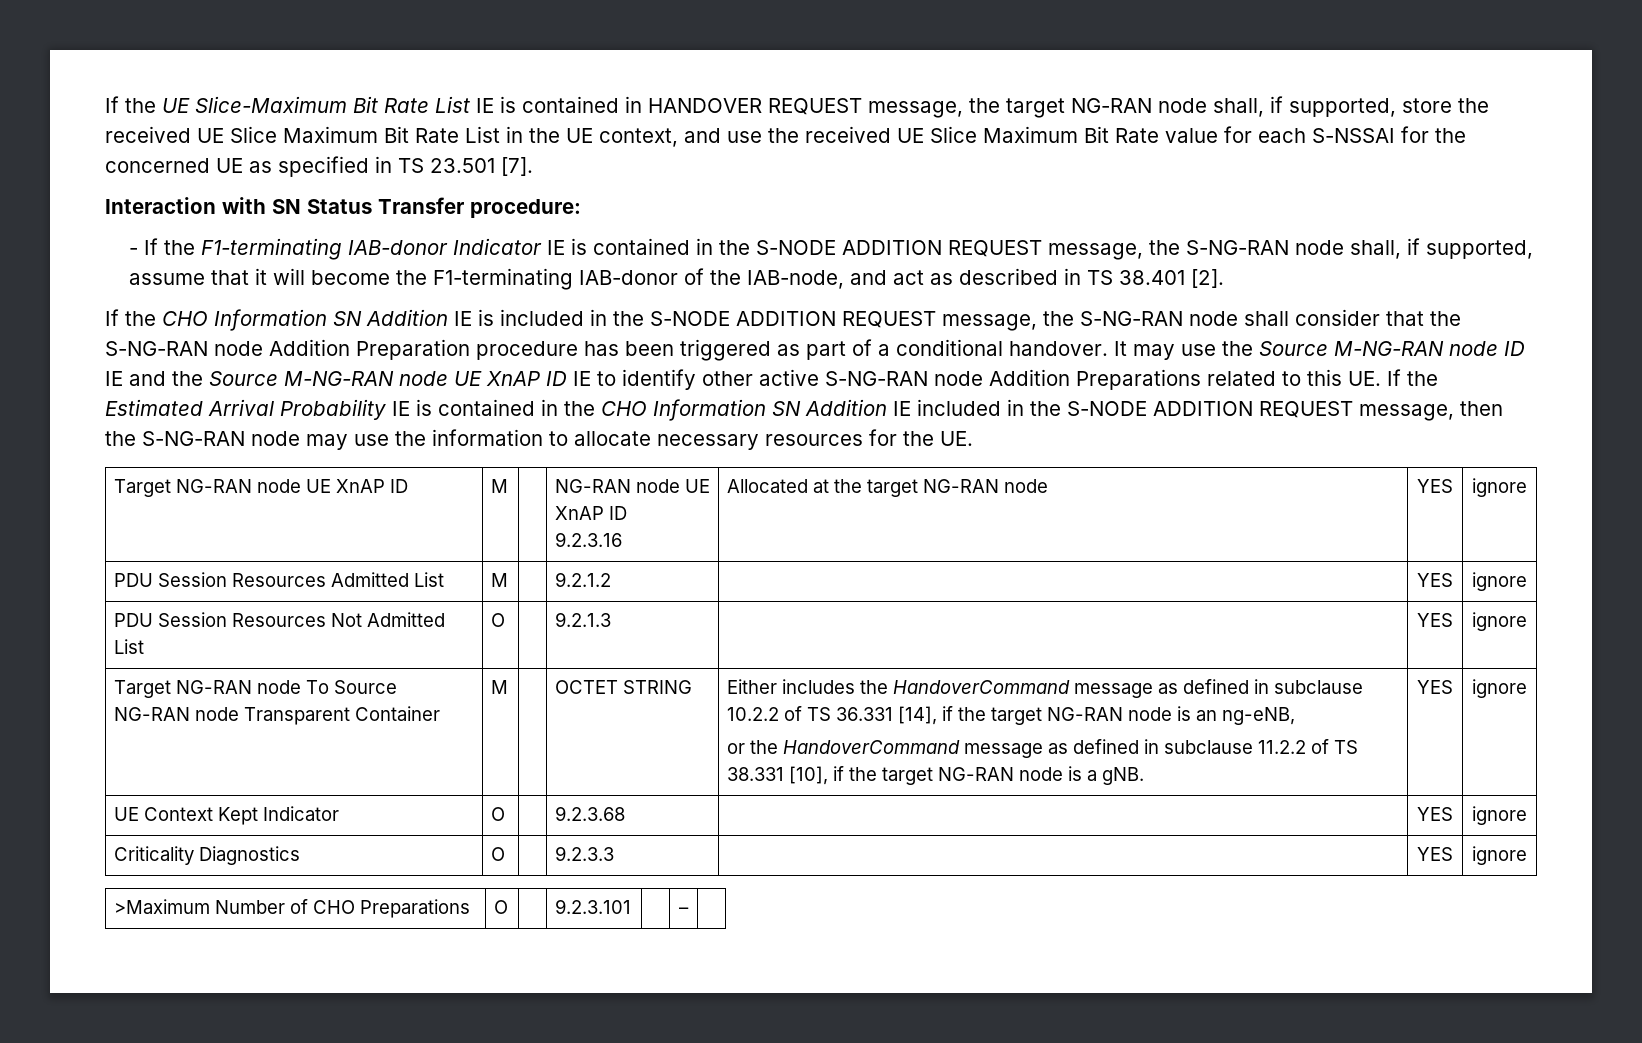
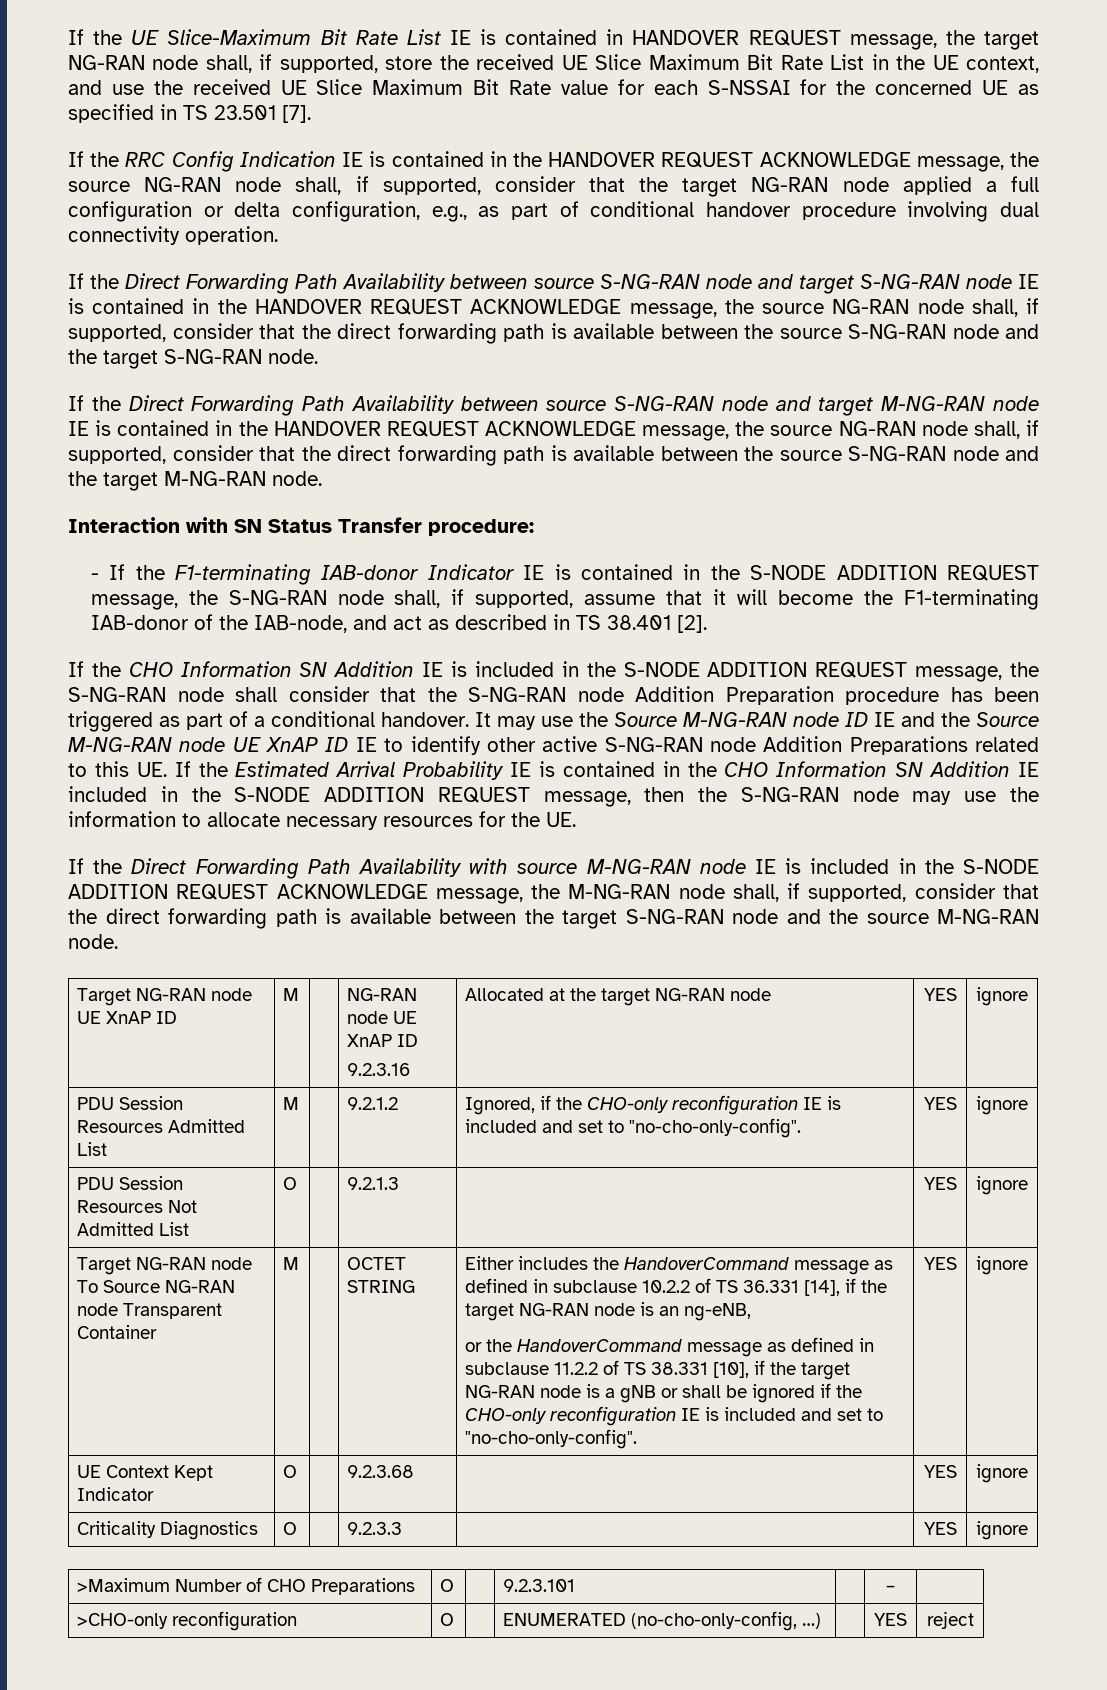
(533, 166) none -> [68,151,1039,172] [68,176,1039,197] [68,201,1039,222] [68,226,278,245] [68,273,1039,294] [68,298,1040,319] [68,323,1039,344] [68,349,318,369] [68,395,1039,416] [68,420,1039,441] [68,445,1039,466] [68,471,322,491] // If the RRC Config Indication IE is contained in the HANDOVER REQUEST ACKNOWLEDGE message, the source NG-RAN node shall, if supported, consider that the target NG-RAN node applied a full configuration or delta configuration, e.g., as part of conditional handover procedure involving dual connectivity operation. // If the Direct Forwarding Path Availability between source S-NG-RAN node and target S-NG-RAN node IE is contained in the HANDOVER REQUEST ACKNOWLEDGE message, the source NG-RAN node shall, if supported, consider that the direct forwarding path is available between the source S-NG-RAN node and the target S-NG-RAN node. // If the Direct Forwarding Path Availability between source S-NG-RAN node and target M-NG-RAN node IE is contained in the HANDOVER REQUEST ACKNOWLEDGE message, the source NG-RAN node shall, if supported, consider that the direct forwarding path is available between the source S-NG-RAN node and the target M-NG-RAN node.
(973, 438) none -> [68,858,1040,879] [68,883,1039,904] [68,908,1039,929] [68,934,118,949] // If the Direct Forwarding Path Availability with source M-NG-RAN node IE is included in the S-NODE ADDITION REQUEST ACKNOWLEDGE message, the M-NG-RAN node shall, if supported, consider that the direct forwarding path is available between the target S-NG-RAN node and the source M-NG-RAN node.
(611, 579) none -> [465,1095,842,1115] [465,1118,802,1138] Ignored, if the CHO-only reconfiguration IE is included and set to "no-cho-only-config".
[1101,767,1144,785] gNB. -> [620,1383,863,1403] [465,1406,884,1426] [465,1429,638,1449] gNB or shall be ignored if the CHO-only reconfiguration IE is included and set to "no-cho-only-config".
(689, 910) none -> [77,1611,298,1631] [440,1613,455,1626] [503,1611,822,1631] [874,1613,907,1626] [926,1611,974,1629] // >CHO-only reconfiguration | O | | ENUMERATED (no-cho-only-config, …) | | YES | reject

